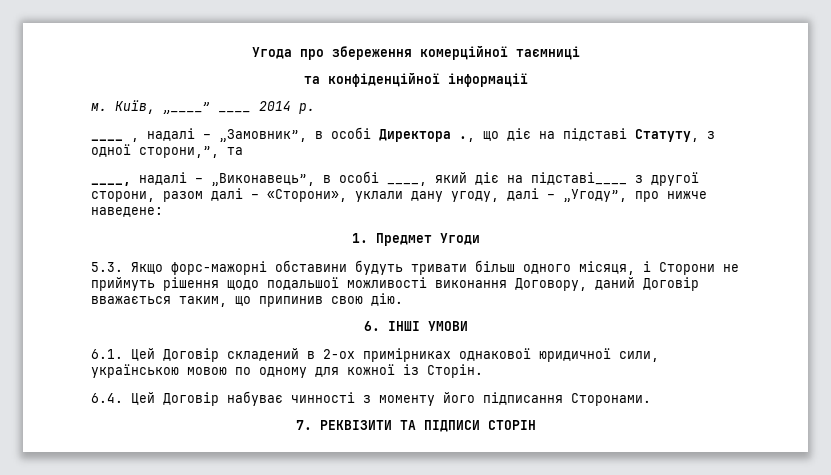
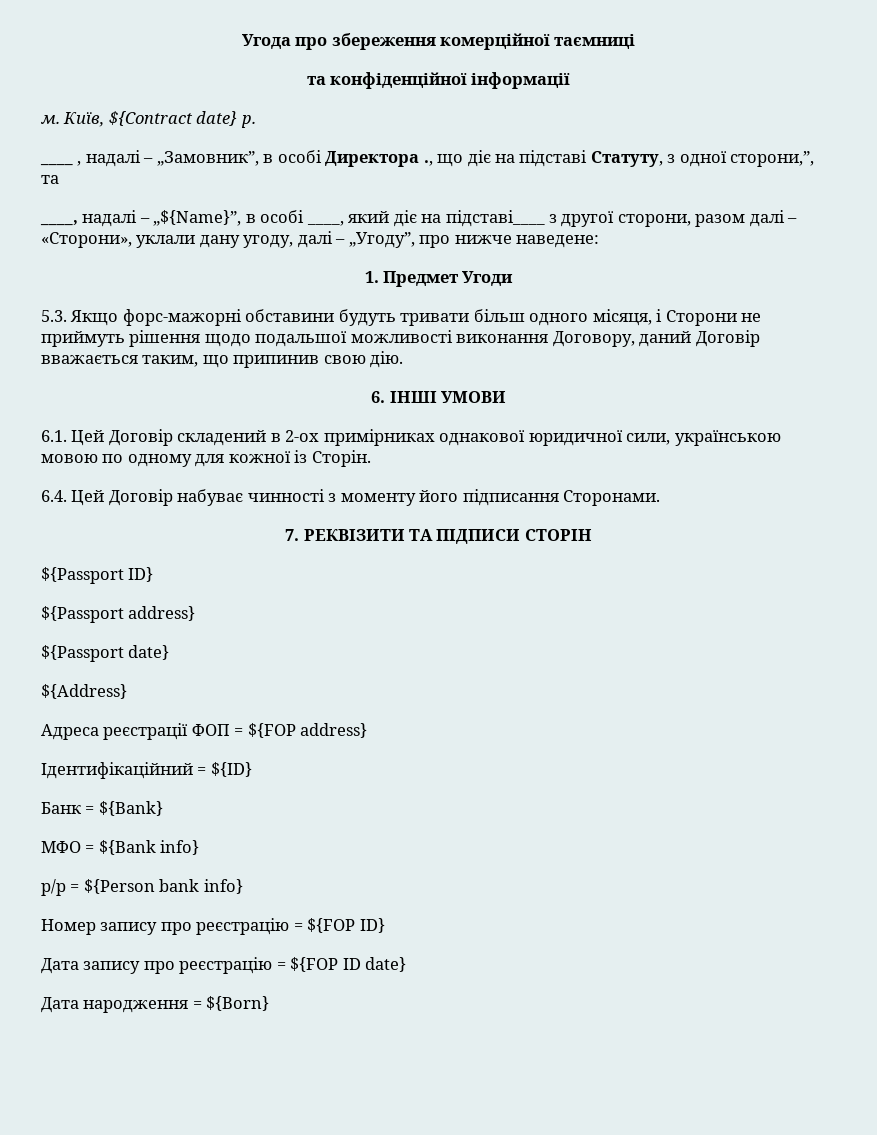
[163,102,251,114] [259,101,291,111] „____” ____ 2014 -> [108,111,238,126] ${Contract date}
[211,173,315,186] „Виконавець”, -> [153,210,242,226] „${Name}”,
(536, 425) none -> [41,567,154,584] [41,606,196,623] [41,645,170,662] [41,684,127,699] [41,723,368,740] [41,762,252,779] [41,801,163,816] [41,840,200,855] [41,879,243,896] [41,918,385,935] [41,957,407,974] [41,996,270,1013] // ${Passport ID} // ${Passport address} // ${Passport date} // ${Address} // Адреса реєстрації ФОП = ${FOP address} // Ідентифікаційний = ${ID} // Банк = ${Bank} // МФО = ${Bank info} // р/р = ${Person bank info} // Номер запису про реєстрацію = ${FOP ID} // Дата запису про реєстрацію = ${FOP ID date} // Дата народження = ${Born}

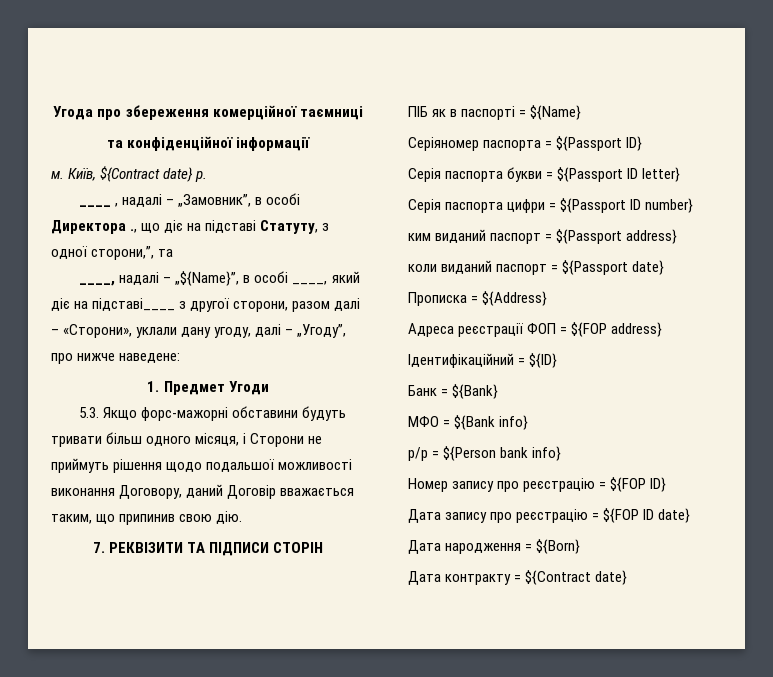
[371,391,506,403] [41,429,781,446] [41,450,371,467] [41,489,661,506] // 6. ІНШІ УМОВИ // 6.1. Цей Договір складений в 2-ох примірниках однакової юридичної сили, українською мовою по одному для кожної із Сторін. // 6.4. Цей Договір набуває чинності з моменту його підписання Сторонами. -> (243, 517) none
[41,567,154,584] [41,606,196,623] ${Passport ID} // ${Passport address} // -> [408,105,582,120] [408,136,643,151] [408,167,681,182] [408,198,694,213] [408,229,678,244] [408,260,559,275] ПІБ як в паспорті = ${Name} // Серіяномер паспорта = ${Passport ID} // Серія паспорта букви = ${Passport ID letter} // Серія паспорта цифри = ${Passport ID number} // ким виданий паспорт = ${Passport address} // коли виданий паспорт =
(170, 652) none -> [408,292,479,306] Прописка =
(270, 1003) none -> [408,570,628,585] // Дата контракту = ${Contract date}

